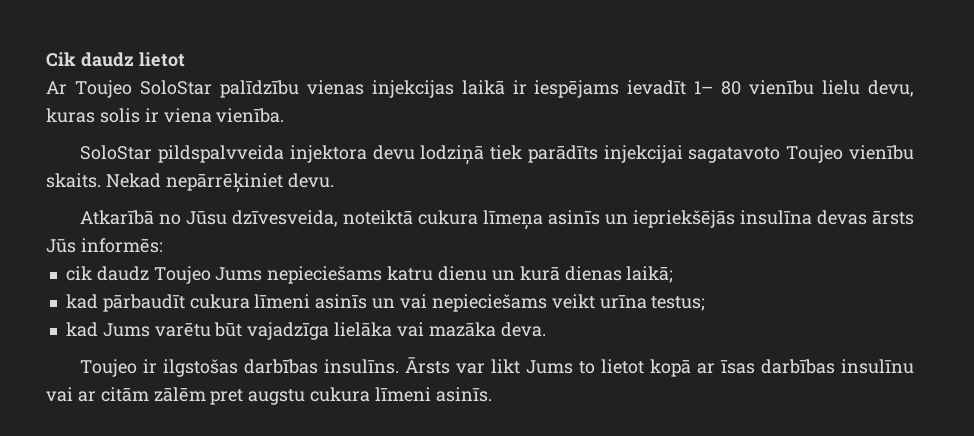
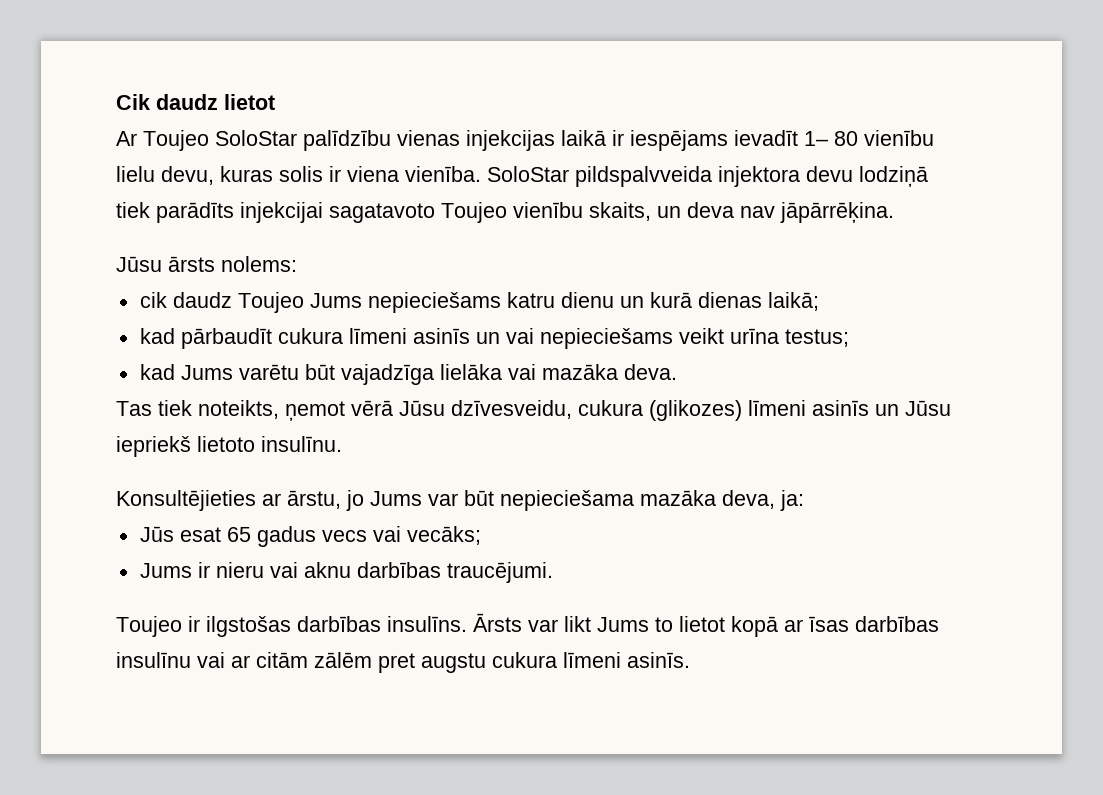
(285, 115) // -> (481, 174) none
[46,173,334,193] [80,210,914,230] [46,238,163,253] skaits. Nekad nepārrēķiniet devu. // Atkarībā no Jūsu dzīvesveida, noteiktā cukura līmeņa asinīs un iepriekšējās insulīna devas ārsts Jūs informēs: -> [589,202,894,223] [116,256,297,272] skaits, un deva nav jāpārrēķina. // Jūsu ārsts nolems:
(546, 329) none -> [116,400,951,421] [116,436,342,457] [116,490,804,511] [139,526,481,547] [139,562,553,583] // Tas tiek noteikts, ņemot vērā Jūsu dzīvesveidu, cukura (glikozes) līmeni asinīs un Jūsu iepriekš lietoto insulīnu. // Konsultējieties ar ārstu, jo Jums var būt nepieciešama mazāka deva, ja: // Jūs esat 65 gadus vecs vai vecāks; // Jums ir nieru vai aknu darbības traucējumi.

